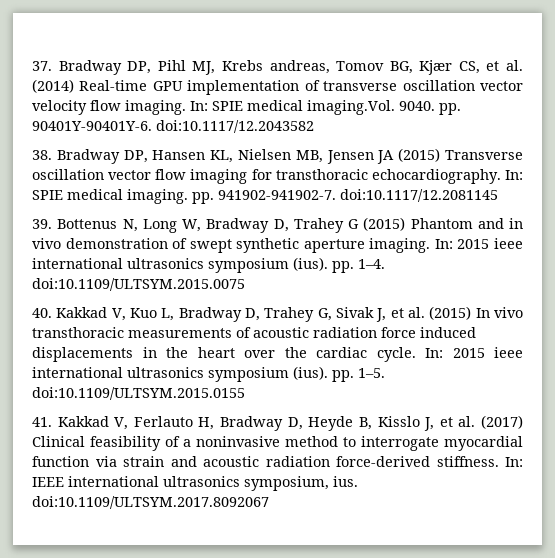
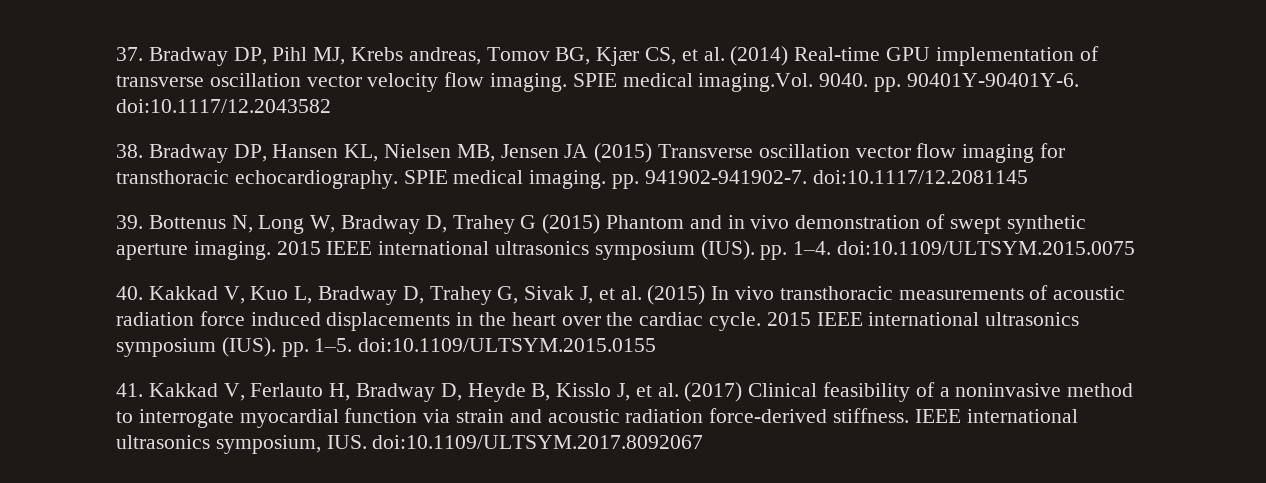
[190,101,208,111] In: -> (568, 82) none
[505,170,523,180] In: -> (398, 179) none
[434,238,523,249] [32,257,328,273] In: 2015 ieee international ultrasonics symposium (ius). -> [276,240,755,260] 2015 IEEE international ultrasonics symposium (IUS).
[425,347,523,358] [32,366,328,382] In: 2015 ieee international ultrasonics symposium (ius). -> [766,312,1080,326] [116,337,276,357] 2015 IEEE international ultrasonics symposium (IUS).
[505,457,523,467] In: -> (910, 415) none
[333,476,358,487] ius. -> [326,435,367,449] IUS.

